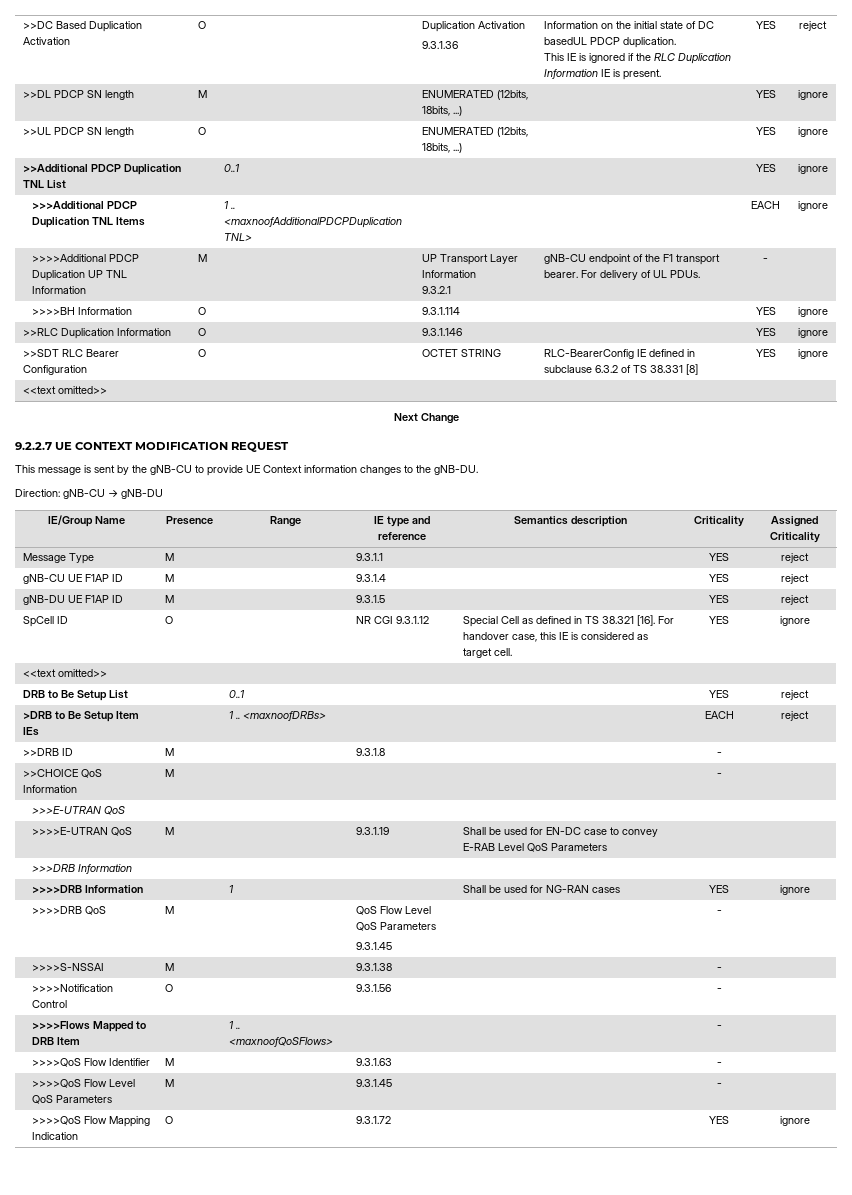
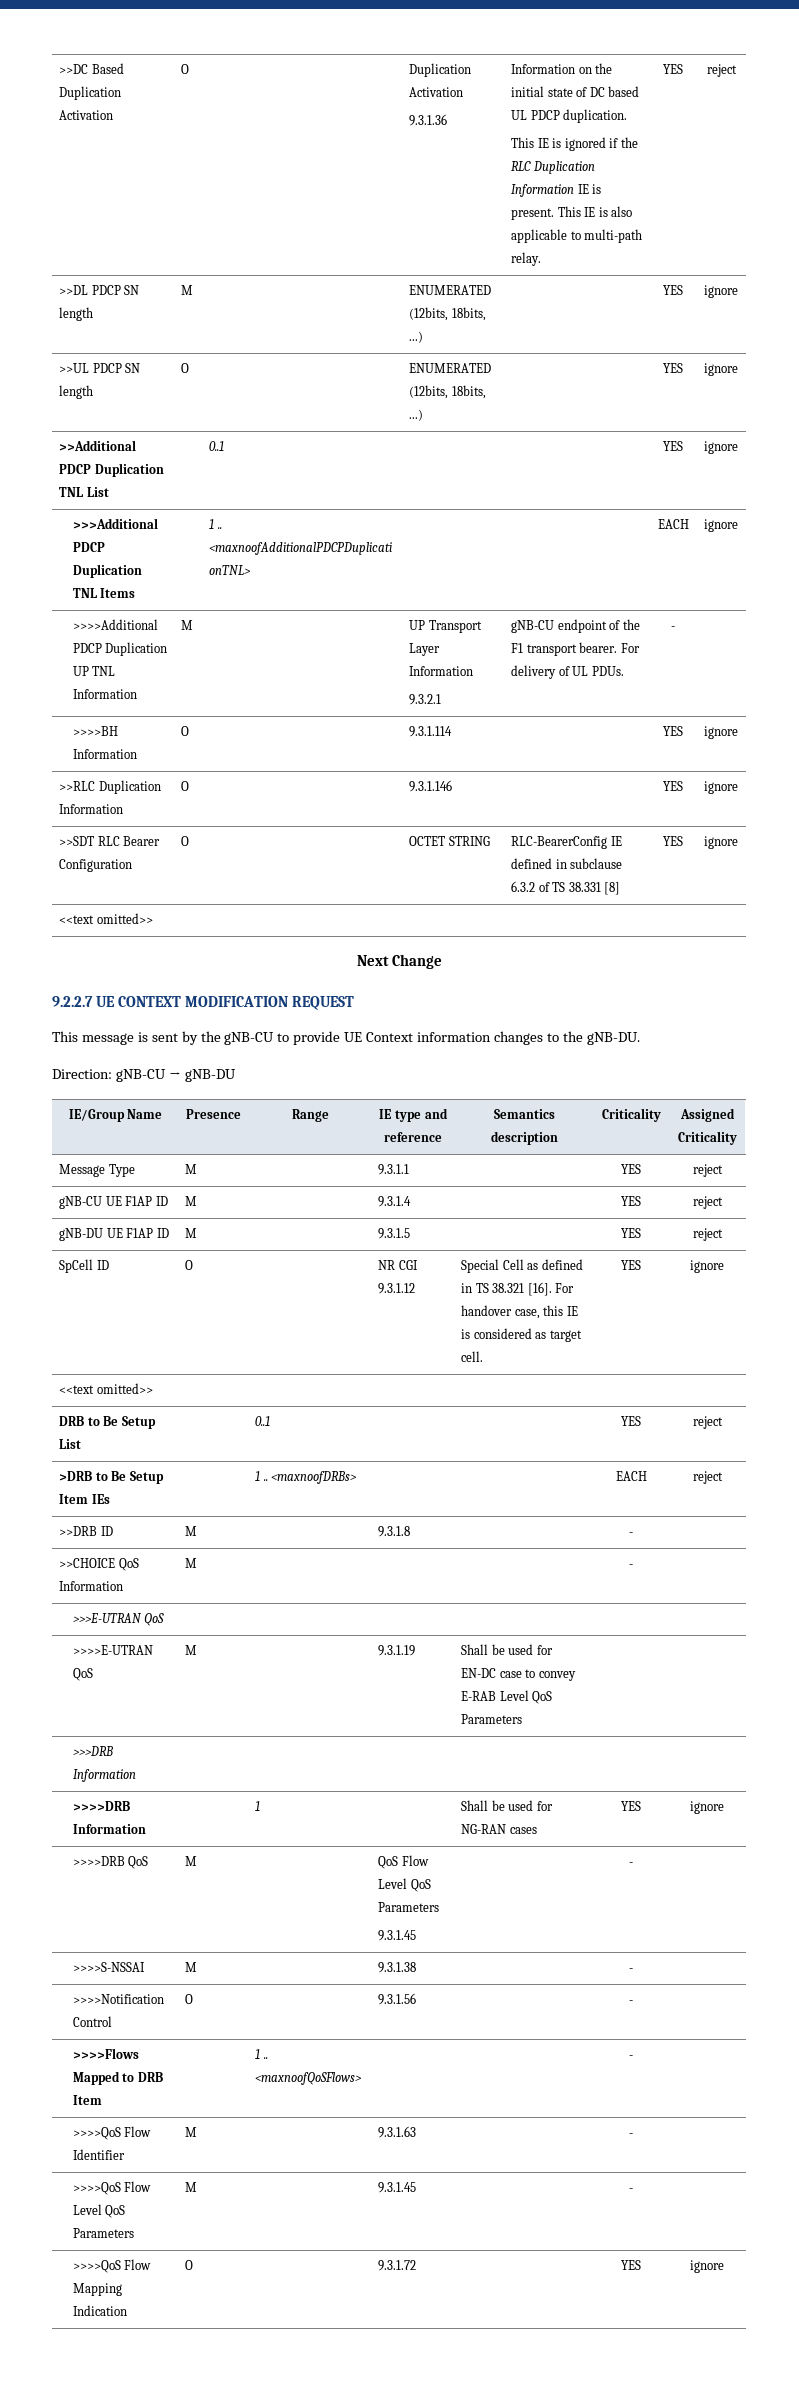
[544,37,588,45] basedUL -> [608,86,640,97] [511,110,528,120] based UL
(662, 74) none -> [557,206,633,217] [511,229,643,243] [511,252,542,266] This IE is also applicable to multi-path relay.

